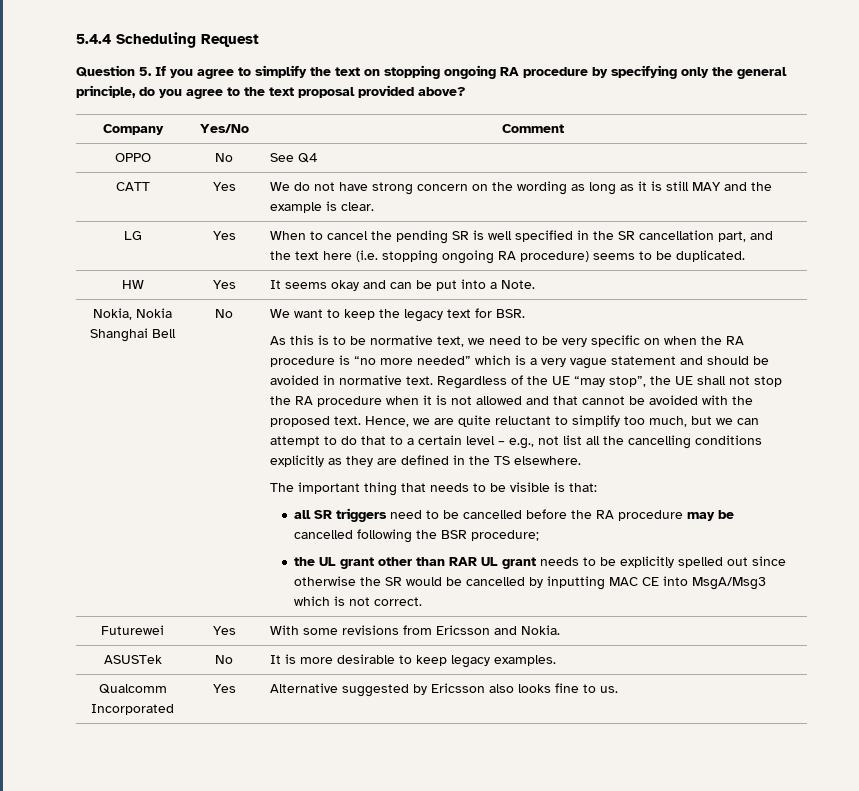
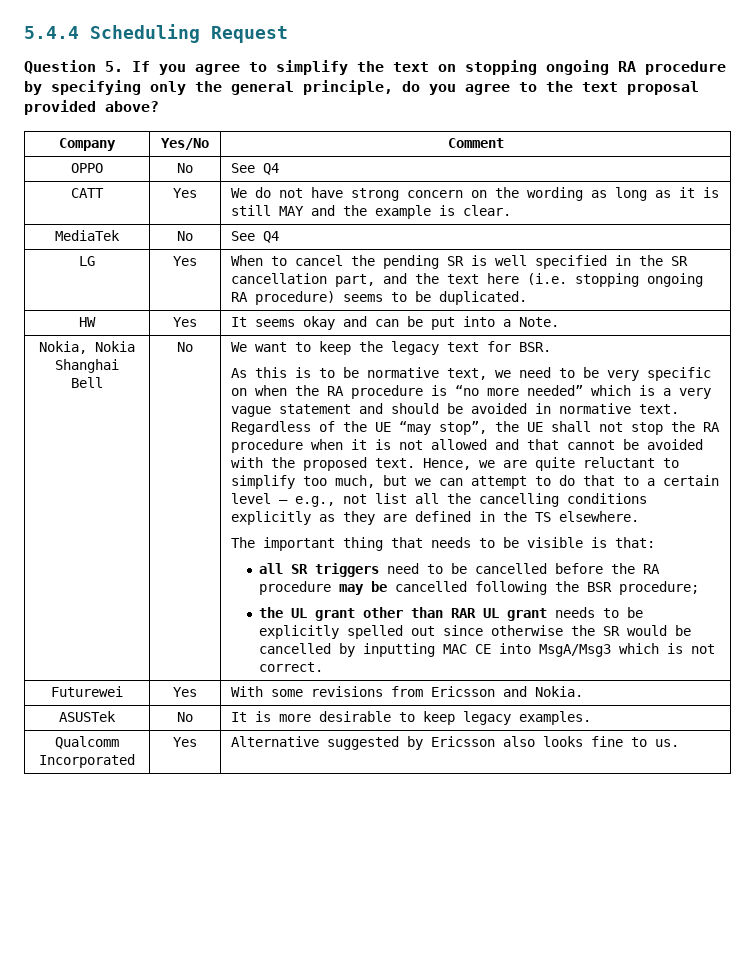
(374, 206) none -> [55,230,120,241] [177,231,193,241] [231,231,280,243] // MediaTek | No | See Q4

